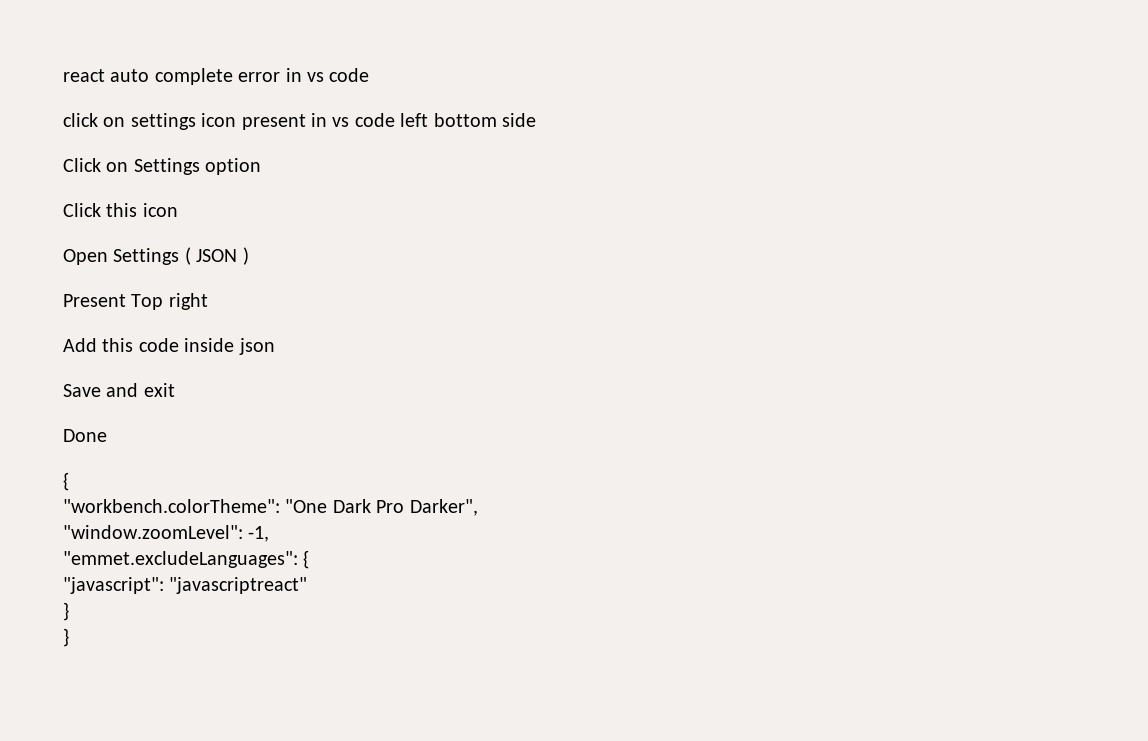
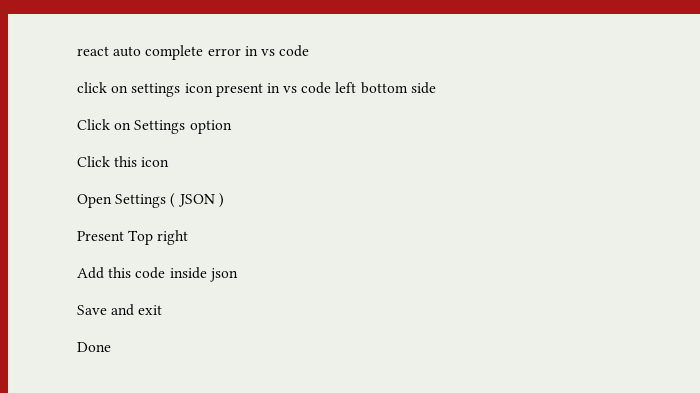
[63,472,69,491] [63,499,478,516] [63,525,270,542] [63,550,310,569] [63,577,308,594] [63,602,69,621] [63,628,69,647] // { // "workbench.colorTheme": "One Dark Pro Darker", // "window.zoomLevel": -1, // "emmet.excludeLanguages": { // "javascript": "javascriptreact" // } // } -> (111, 347) none

